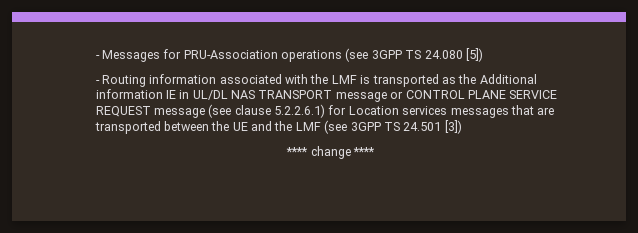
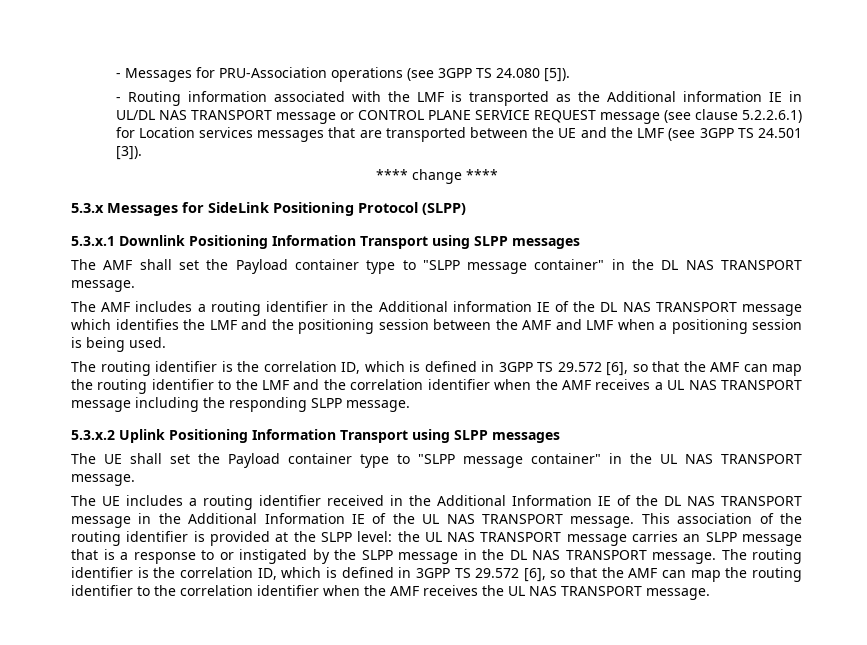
[465,48,483,62] [5]) -> [543,68,570,82] [5]).
[444,120,462,134] [3]) -> [115,146,142,160] [3]).
(375, 151) none -> [71,202,466,216] [71,235,580,249] [71,259,802,274] [71,280,135,292] [71,301,802,316] [71,319,802,334] [71,337,166,352] [71,361,802,376] [71,379,802,394] [71,397,410,412] [71,429,560,443] [71,453,802,468] [71,474,135,486] [71,495,802,510] [71,513,802,528] [71,531,802,546] [71,549,802,564] [71,567,802,582] [71,585,710,600] // 5.3.x Messages for SideLink Positioning Protocol (SLPP) // 5.3.x.1 Downlink Positioning Information Transport using SLPP messages // The AMF shall set the Payload container type to "SLPP message container" in the DL NAS TRANSPORT message. // The AMF includes a routing identifier in the Additional information IE of the DL NAS TRANSPORT message which identifies the LMF and the positioning session between the AMF and LMF when a positioning session is being used. // The routing identifier is the correlation ID, which is defined in 3GPP TS 29.572 [6], so that the AMF can map the routing identifier to the LMF and the correlation identifier when the AMF receives a UL NAS TRANSPORT message including the responding SLPP message. // 5.3.x.2 Uplink Positioning Information Transport using SLPP messages // The UE shall set the Payload container type to "SLPP message container" in the UL NAS TRANSPORT message. // The UE includes a routing identifier received in the Additional Information IE of the DL NAS TRANSPORT message in the Additional Information IE of the UL NAS TRANSPORT message. This association of the routing identifier is provided at the SLPP level: the UL NAS TRANSPORT message carries an SLPP message that is a response to or instigated by the SLPP message in the DL NAS TRANSPORT message. The routing identifier is the correlation ID, which is defined in 3GPP TS 29.572 [6], so that the AMF can map the routing identifier to the correlation identifier when the AMF receives the UL NAS TRANSPORT message.

